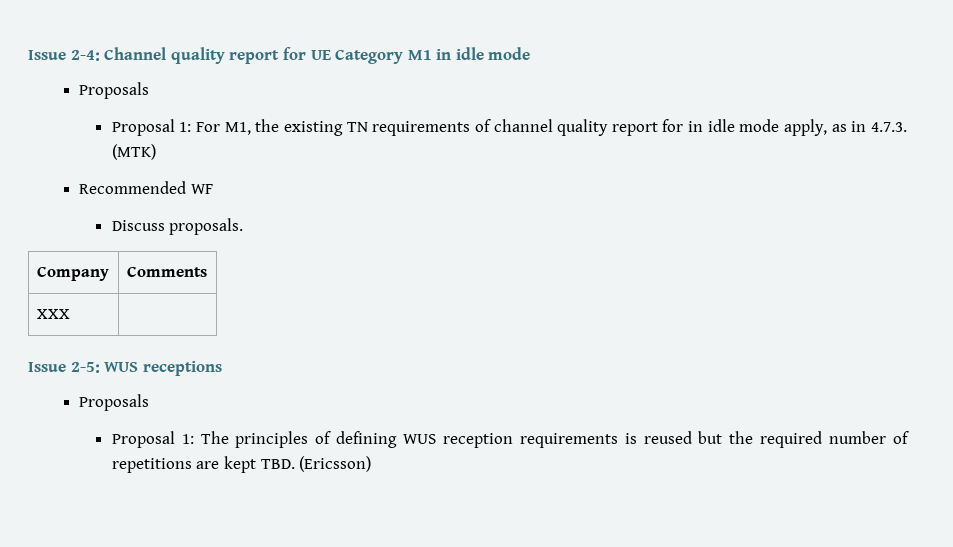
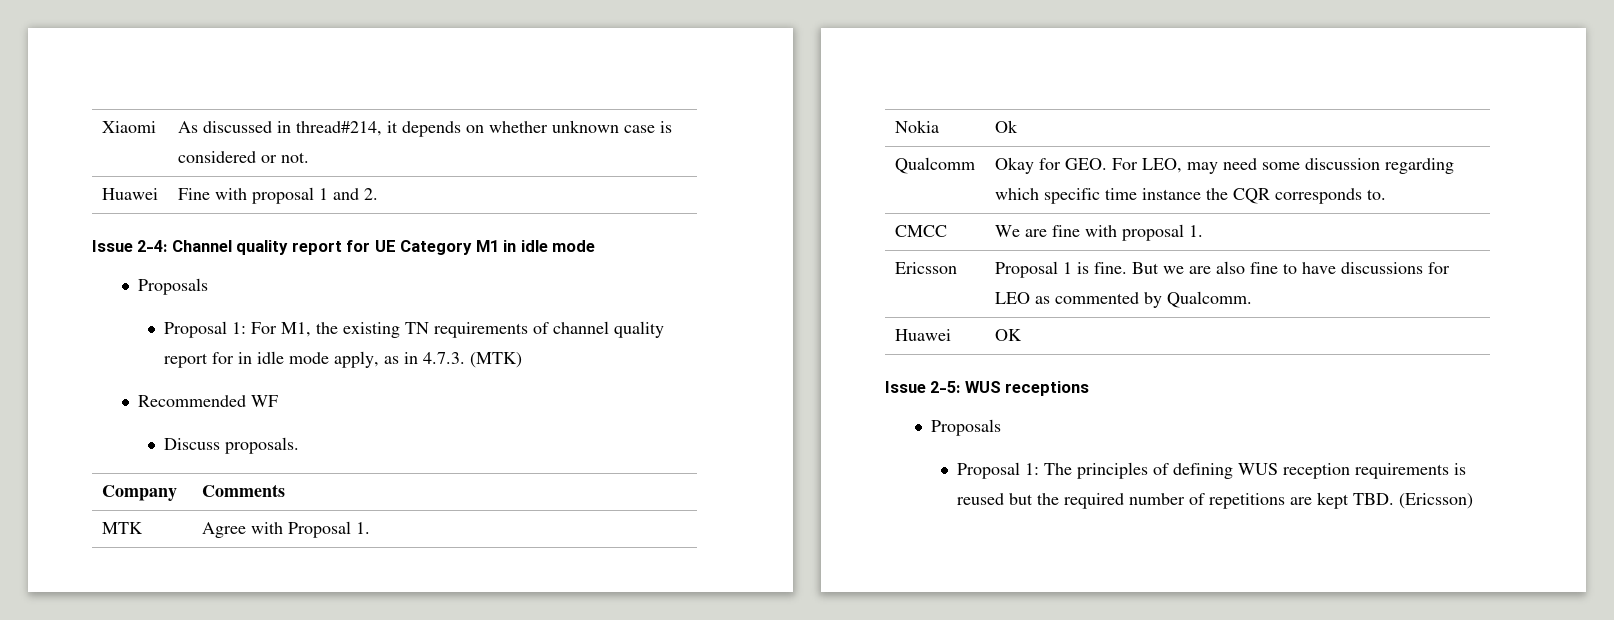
(28, 55) none -> [101,121,156,133] [177,120,672,137] [177,151,309,163] [101,188,158,200] [177,187,378,204] Xiaomi | As discussed in thread#214, it depends on whether unknown case is considered or not. // Huawei | Fine with proposal 1 and 2. //
[36,309,70,319] XXX | -> [101,522,143,534] [201,521,370,538] [894,120,939,133] [994,120,1018,133] [894,157,975,174] [994,157,1454,174] [994,188,1386,204] [894,225,947,237] [994,224,1203,241] [894,262,957,274] [994,261,1450,278] [994,291,1252,308] [894,329,951,341] [994,329,1022,341] MTK | Agree with Proposal 1. // Nokia | Ok // Qualcomm | Okay for GEO. For LEO, may need some discussion regarding which specific time instance the CQR corresponds to. // CMCC | We are fine with proposal 1. // Ericsson | Proposal 1 is fine. But we are also fine to have discussions for LEO as commented by Qualcomm. // Huawei | OK

